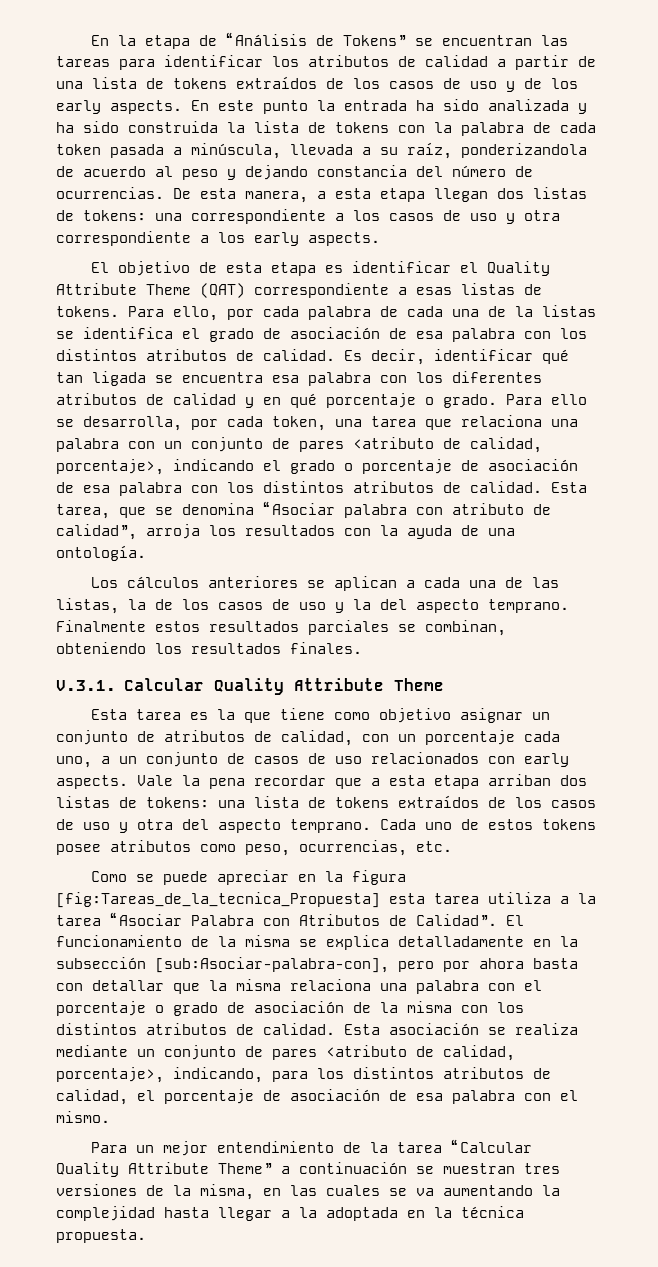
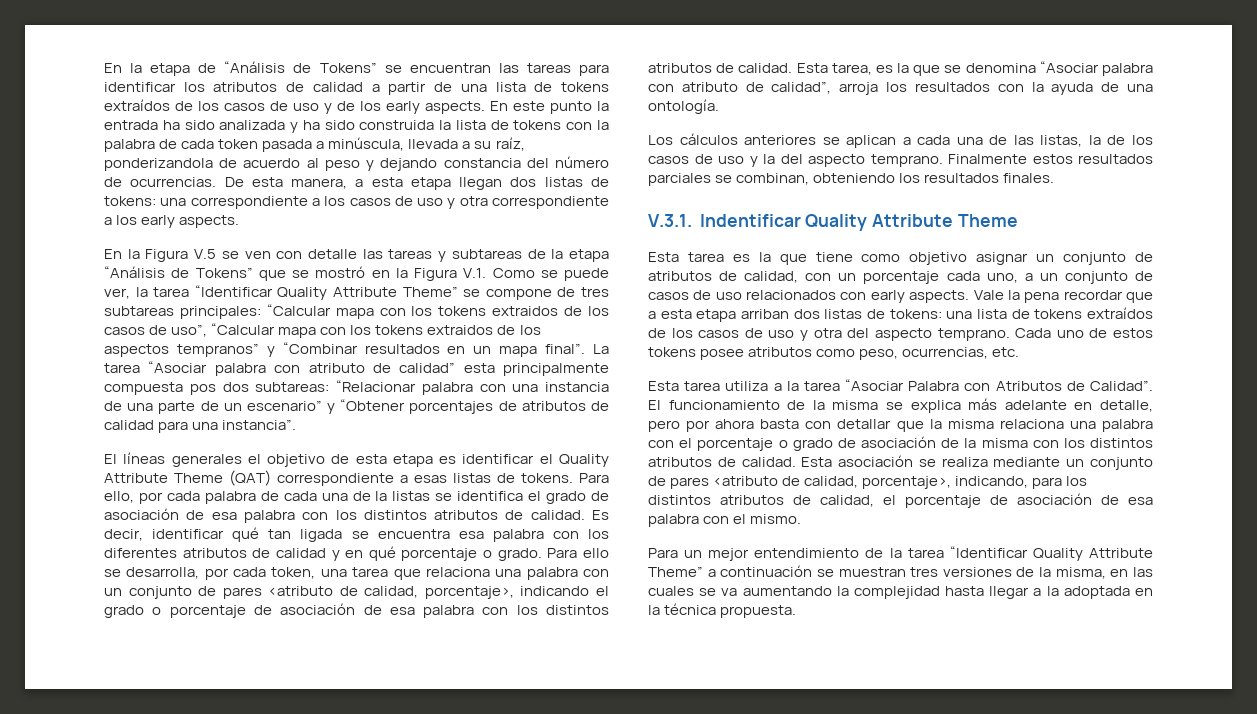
[90,262,109,273] El -> [104,249,609,262] [104,266,609,281] [104,285,610,300] [104,304,610,319] [104,323,541,338] [104,342,610,357] [104,361,609,376] [104,380,609,395] [104,399,609,414] [104,419,297,433] [104,452,261,467] En la Figura V.5 se ven con detalle las tareas y subtareas de la etapa “Análisis de Tokens” que se mostró en la Figura V.1. Como se puede ver, la tarea “Identificar Quality Attribute Theme” se compone de tres subtareas principales: “Calcular mapa con los tokens extraidos de los casos de uso”, “Calcular mapa con los tokens extraidos de los aspectos tempranos” y “Combinar resultados en un mapa final”. La tarea “Asociar palabra con atributo de calidad” esta principalmente compuesta pos dos subtareas: “Relacionar palabra con una instancia de una parte de un escenario” y “Obtener porcentajes de atributos de calidad para una instancia”. // El líneas generales el
(110, 511) none -> [875,63,910,73] es la
[123,678,204,691] Calcular -> [699,214,801,227] Indentificar
[90,870,406,885] [56,892,425,908] Como se puede apreciar en la figura [fig:Tareas_de_la_tecnica_Propuesta] esta -> [648,381,679,391] Esta
[398,936,578,947] [56,957,389,973] detalladamente en la subsección [sub:Asociar-palabra-con], -> [968,398,1153,412] más adelante en detalle,
[450,1139,532,1153] “Calcular -> [949,546,1028,558] “Identificar

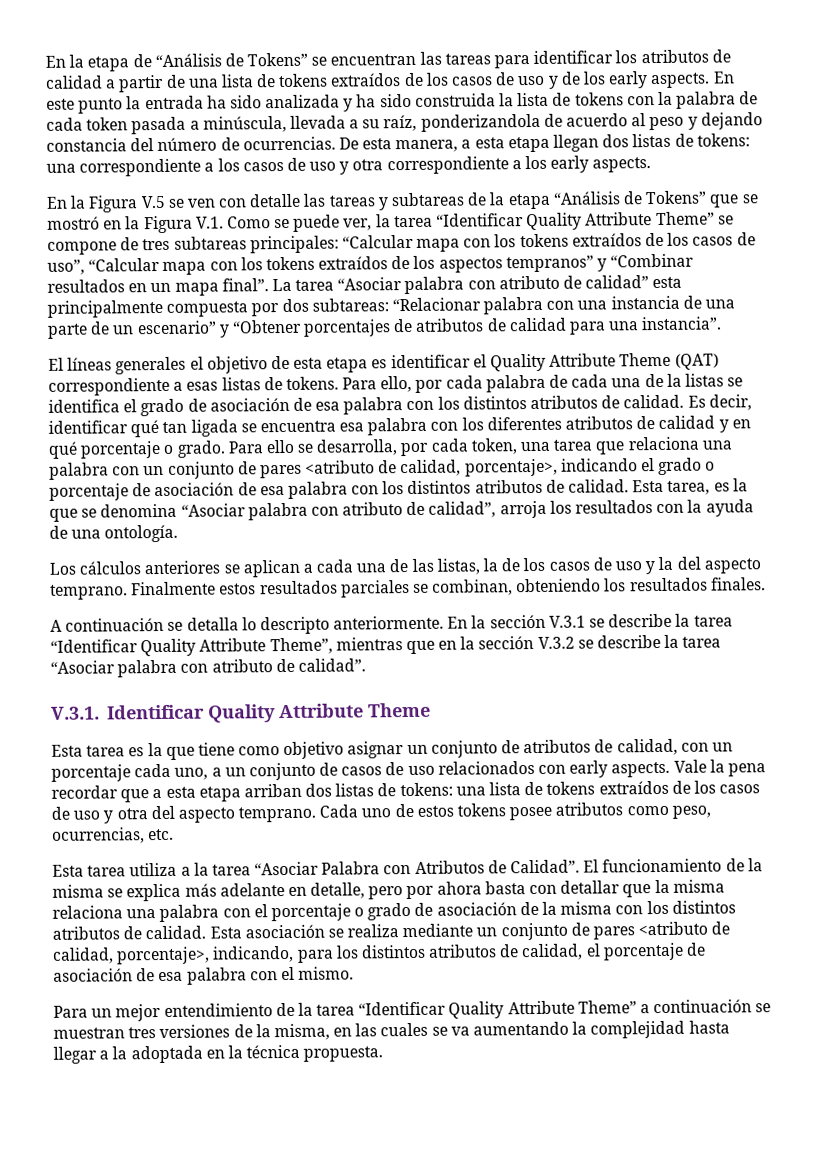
[492,306,559,316] extraidos -> [571,233,642,247] extraídos
[427,325,494,335] extraidos -> [318,256,389,270] extraídos
[189,384,216,395] pos -> [251,303,280,317] por
(1055, 178) none -> [50,613,733,635] [50,634,722,657] [50,658,366,678] // A continuación se detalla lo descripto anteriormente. En la sección V.3.1 se describe la tarea “Identificar Quality Attribute Theme”, mientras que en la sección V.3.2 se describe la tarea “Asociar palabra con atributo de calidad”.
[699,214,801,227] Indentificar -> [106,704,205,720] Identificar

